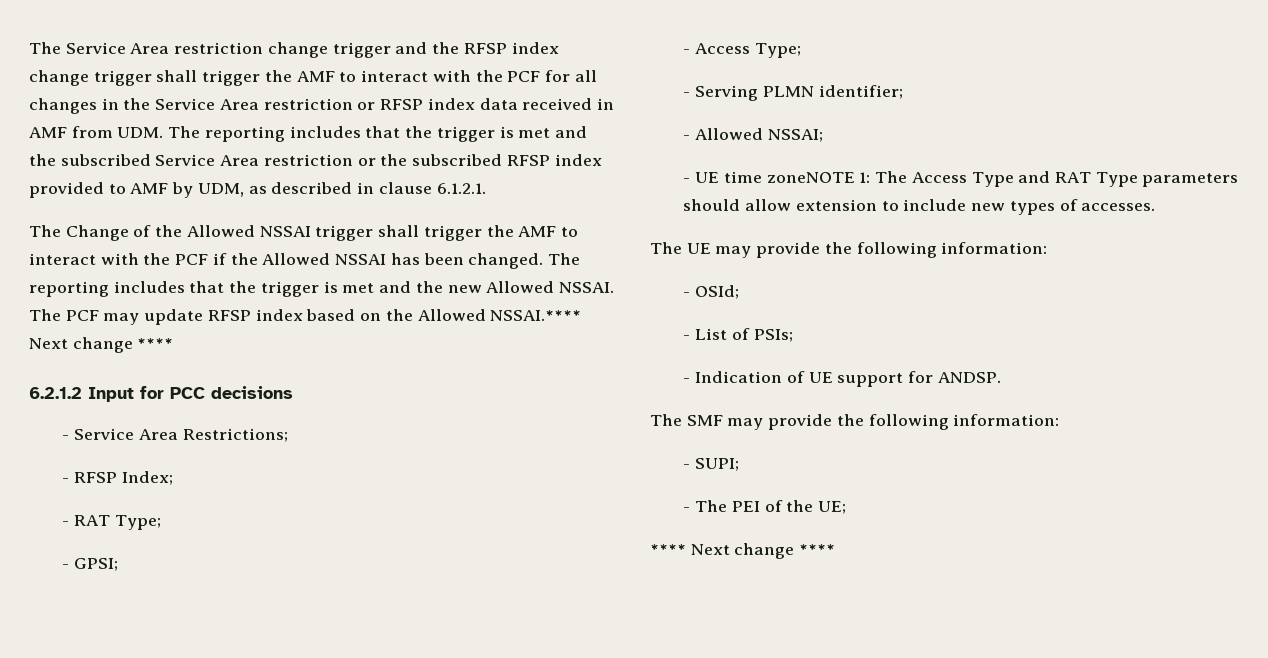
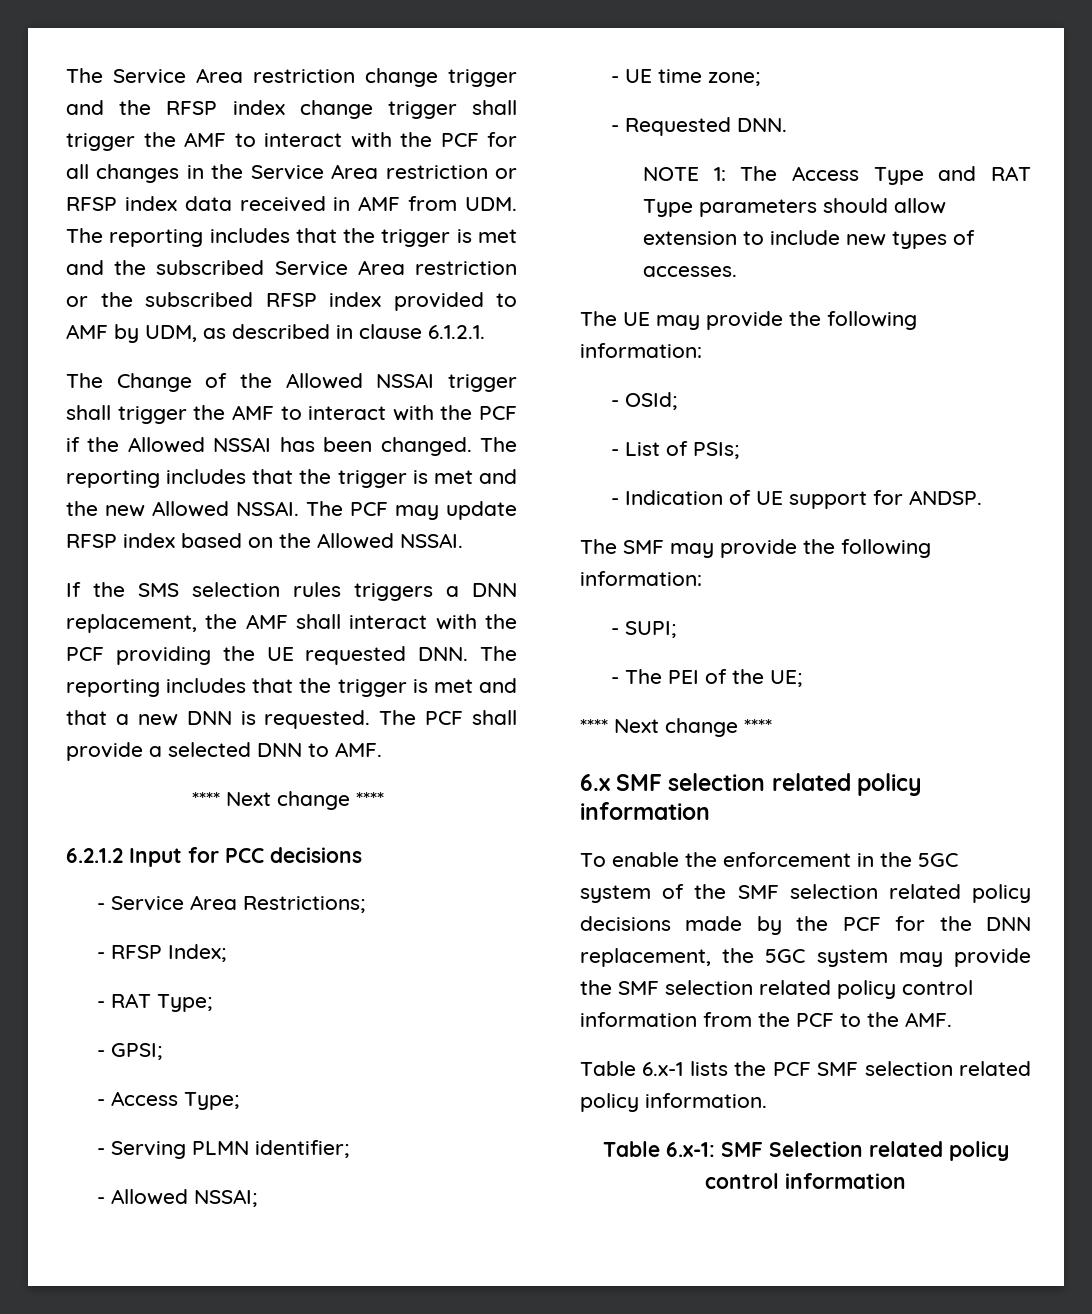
[490,310,582,321] NSSAI.**** -> [400,533,463,548] [66,582,517,601] [66,614,517,633] [66,646,517,665] [66,678,518,697] [66,710,517,729] [66,742,382,761] [191,792,220,806] NSSAI. // If the SMS selection rules triggers a DNN replacement, the AMF shall interact with the PCF providing the UE requested DNN. The reporting includes that the trigger is met and that a new DNN is requested. The PCF shall provide a selected DNN to AMF. // ****
[766,172,855,183] zoneNOTE -> [708,72,761,86] [611,117,788,136] [642,167,699,181] zone; // - Requested DNN. // NOTE
(836, 549) none -> [580,773,922,796] [580,802,710,820] [580,852,958,867] [580,884,1031,903] [580,916,1031,935] [580,948,1031,967] [580,980,973,999] [580,1012,952,1027] [580,1061,1031,1076] [580,1093,767,1112] [602,1141,1009,1161] [705,1173,906,1189] // 6.x SMF selection related policy information // To enable the enforcement in the 5GC system of the SMF selection related policy decisions made by the PCF for the DNN replacement, the 5GC system may provide the SMF selection related policy control information from the PCF to the AMF. // Table 6.x-1 lists the PCF SMF selection related policy information. // Table 6.x-1: SMF Selection related policy control information

